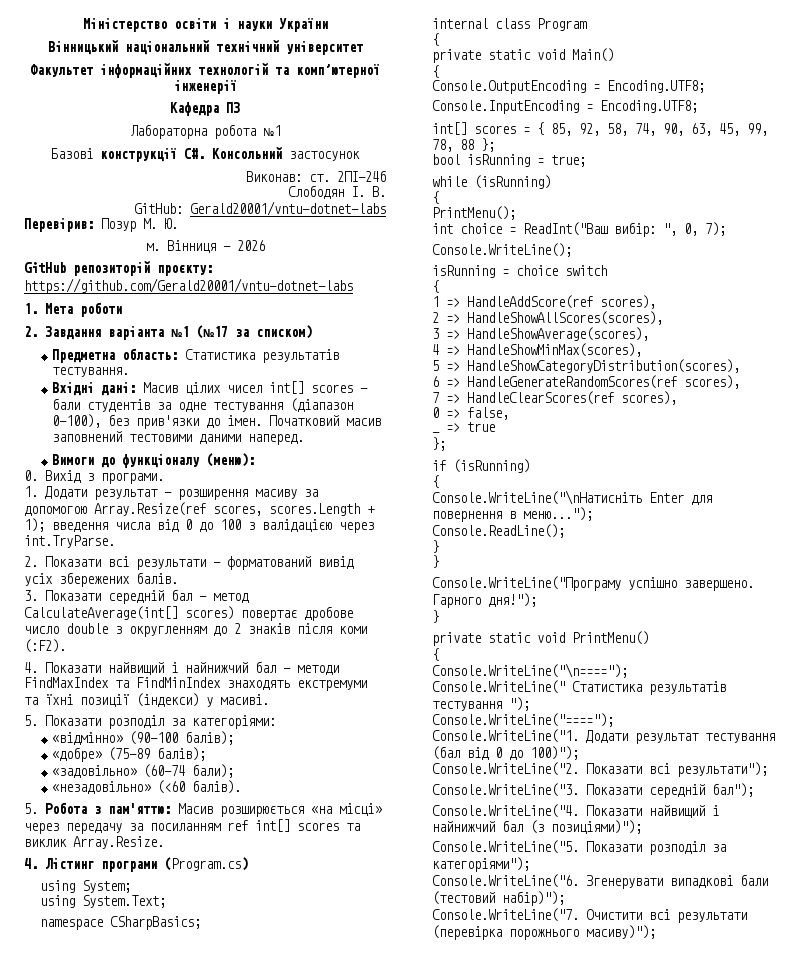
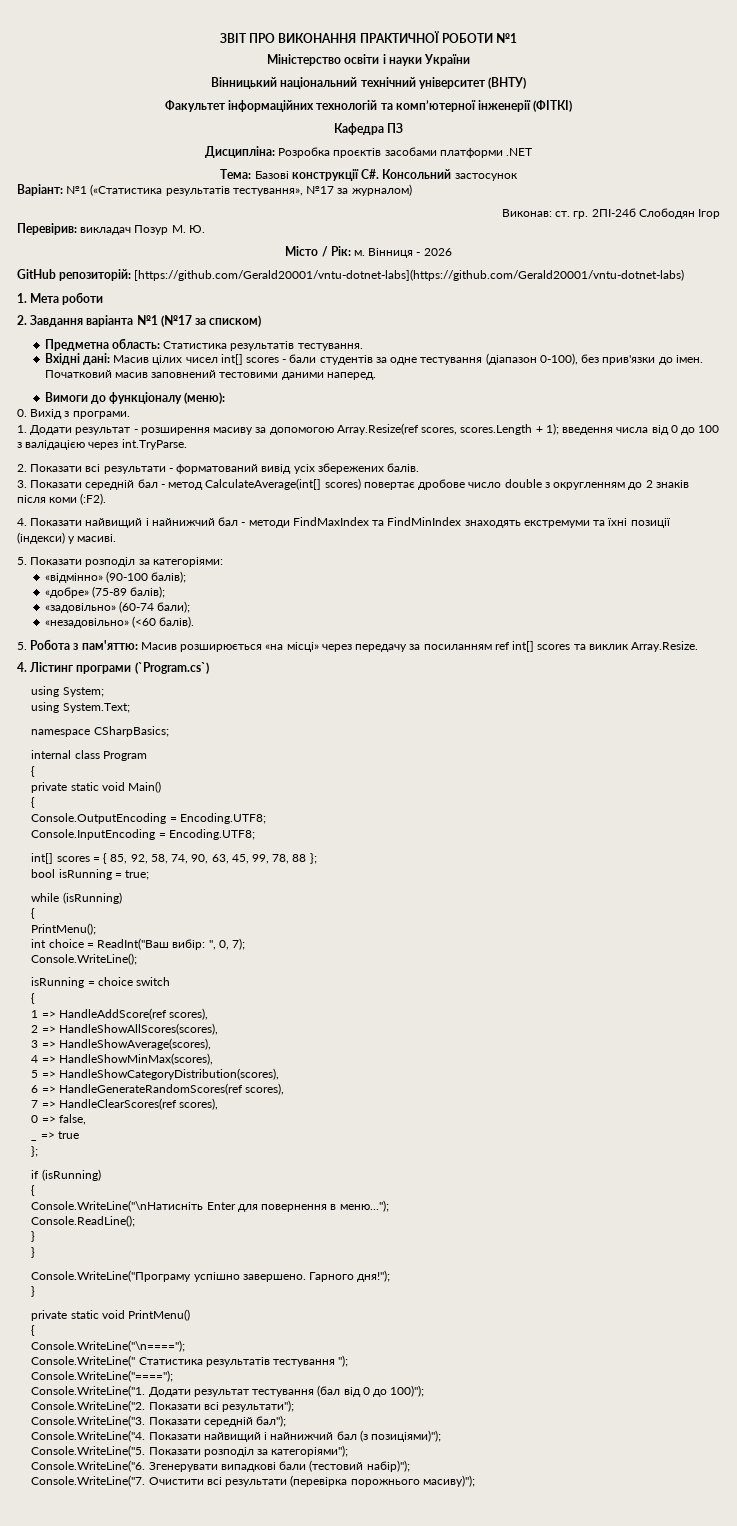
(82, 25) none -> [219,31,518,43] ЗВІТ ПРО ВИКОНАННЯ ПРАКТИЧНОЇ РОБОТИ №1 //
(363, 48) none -> [487,77,526,89] (ВНТУ)
(237, 87) none -> [533,100,573,112] (ФІТКІ)
[129,124,281,139] Лабораторна робота №1 // -> [204,146,533,158] [220,169,252,179] Дисципліна: Розробка проєктів засобами платформи .NET // Тема:
(360, 156) none -> [17,184,412,196] // Варіант: №1 («Статистика результатів тестування», №17 за журналом)
(330, 178) none -> [573,211,589,219] гр.
[288,185,386,199] [134,201,386,216] // Слободян І. В. // GitHub: Gerald20001/vntu-dotnet-labs -> [638,208,720,219] Слободян Ігор
(94, 225) none -> [80,227,132,235] викладач
(178, 223) none -> [285,246,351,257] Місто / Рік:
[73,261,213,276] [24,278,353,294] репозиторій проєкту: https://github.com/Gerald20001/vntu-dotnet-labs -> [59,269,685,281] репозиторій: [https://github.com/Gerald20001/vntu-dotnet-labs](https://github.com/Gerald20001/vntu-dotnet-labs)
[359,388,368,393] — -> [282,359,287,363] -
[164,492,172,497] — -> [133,429,138,433] -
[213,562,221,567] — -> [168,468,173,472] -
[199,596,207,601] — -> [160,484,165,488] -
[283,668,291,673] — -> [241,522,246,526] -
[164,857,248,871] (Program.cs) -> [134,662,209,674] (`Program.cs`)

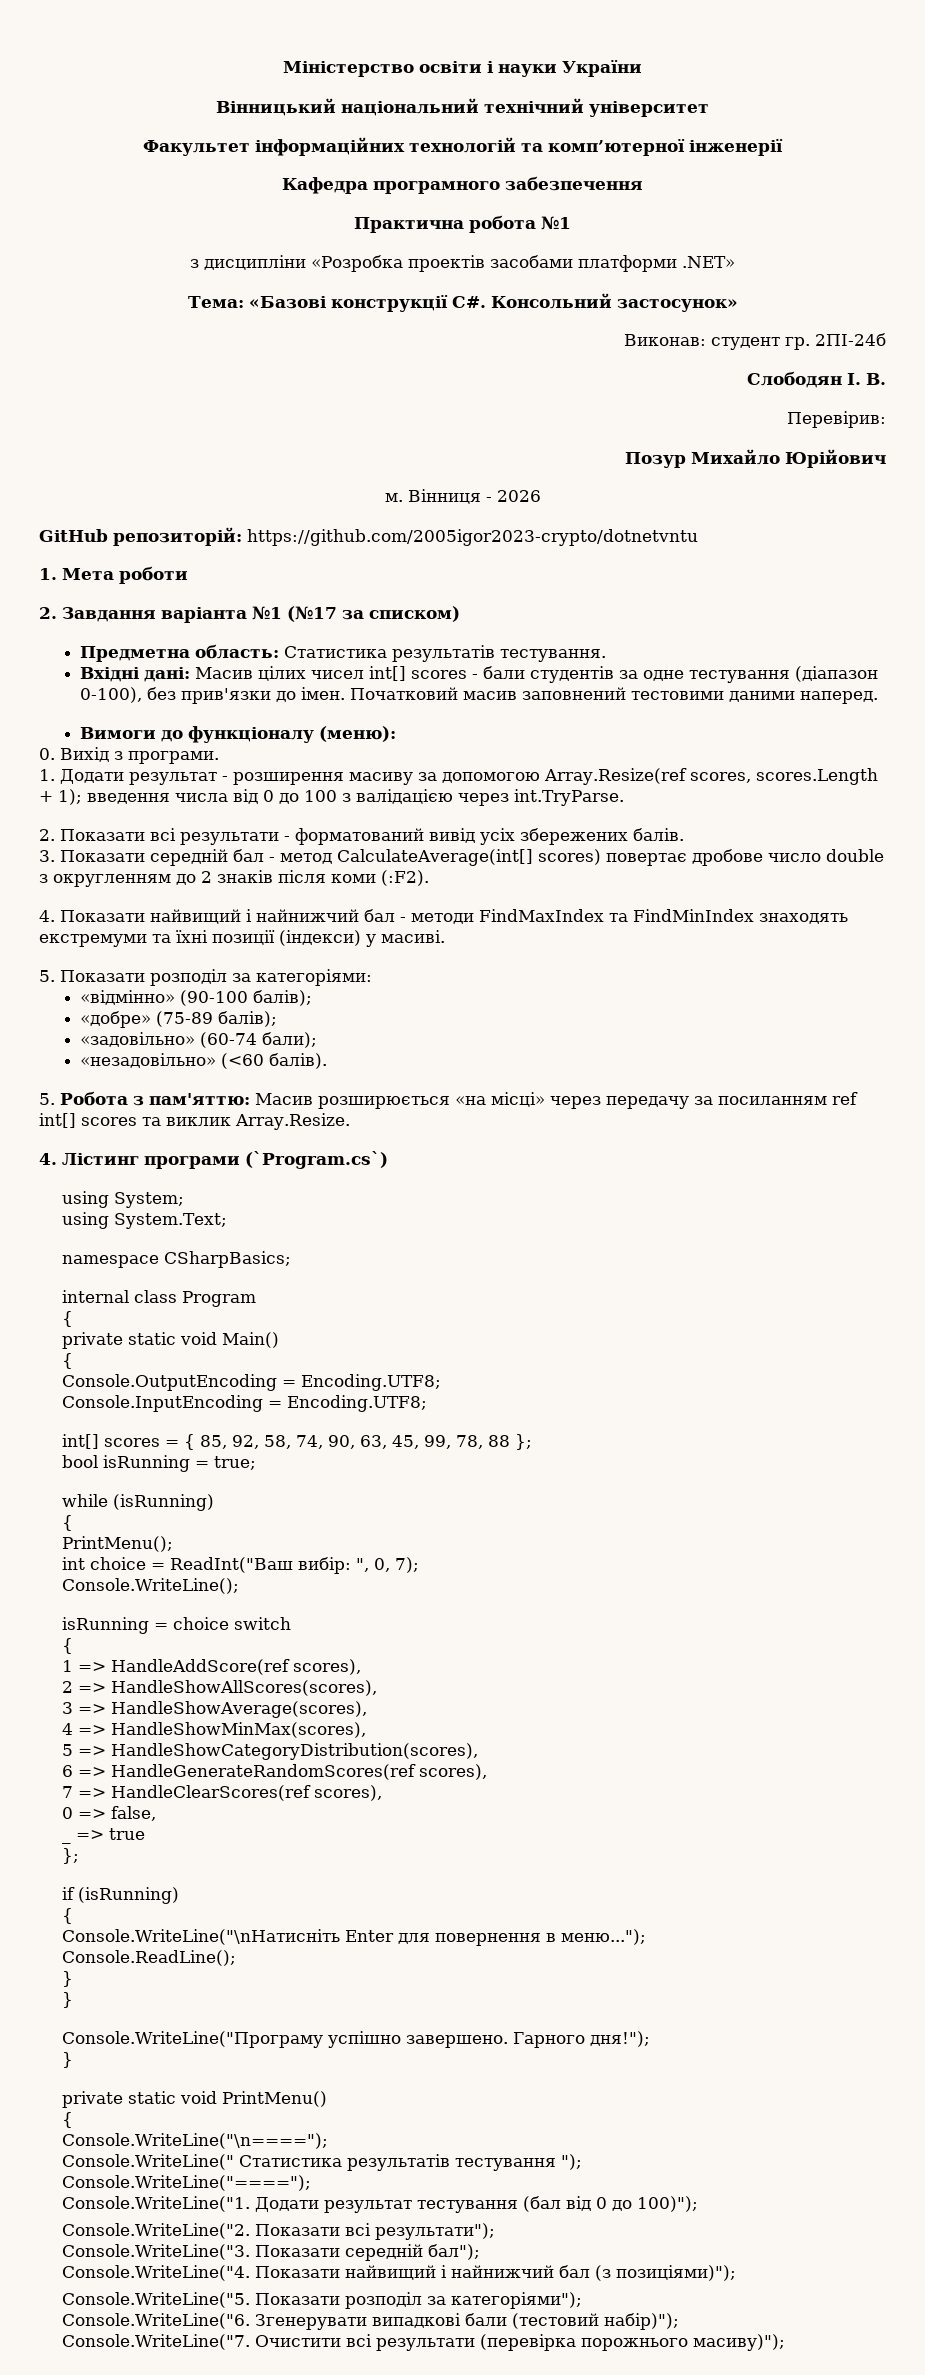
[219,31,518,43] ЗВІТ ПРО ВИКОНАННЯ ПРАКТИЧНОЇ РОБОТИ №1 // -> (283, 69) none
[487,77,526,89] (ВНТУ) -> (709, 109) none
[533,100,573,112] (ФІТКІ) -> (783, 147) none
[387,123,404,133] [204,146,382,158] ПЗ // Дисципліна: Розробка проєктів -> [373,176,643,194] [354,215,571,233] [190,255,485,272] програмного забезпечення // Практична робота №1 // з дисципліни «Розробка проектів
[506,148,533,156] .NET -> [682,256,735,268] .NET»
[254,171,289,179] Базові -> [248,296,327,309] «Базові
[454,173,518,181] [17,184,412,196] застосунок // Варіант: №1 («Статистика результатів тестування», №17 за журналом) -> [616,298,738,312] застосунок»
[555,211,571,217] ст. -> [711,337,780,350] студент
[638,208,720,219] [17,223,205,235] [285,246,351,257] Слободян Ігор // Перевірив: викладач Позур М. Ю. // Місто / Рік: -> [747,371,886,388] [787,411,886,428] [625,449,886,468] // Слободян І. В. // Перевірив: // Позур Михайло Юрійович //
[134,269,685,281] [https://github.com/Gerald20001/vntu-dotnet-labs](https://github.com/Gerald20001/vntu-dotnet-labs) -> [247,529,698,546] https://github.com/2005igor2023-crypto/dotnetvntu

